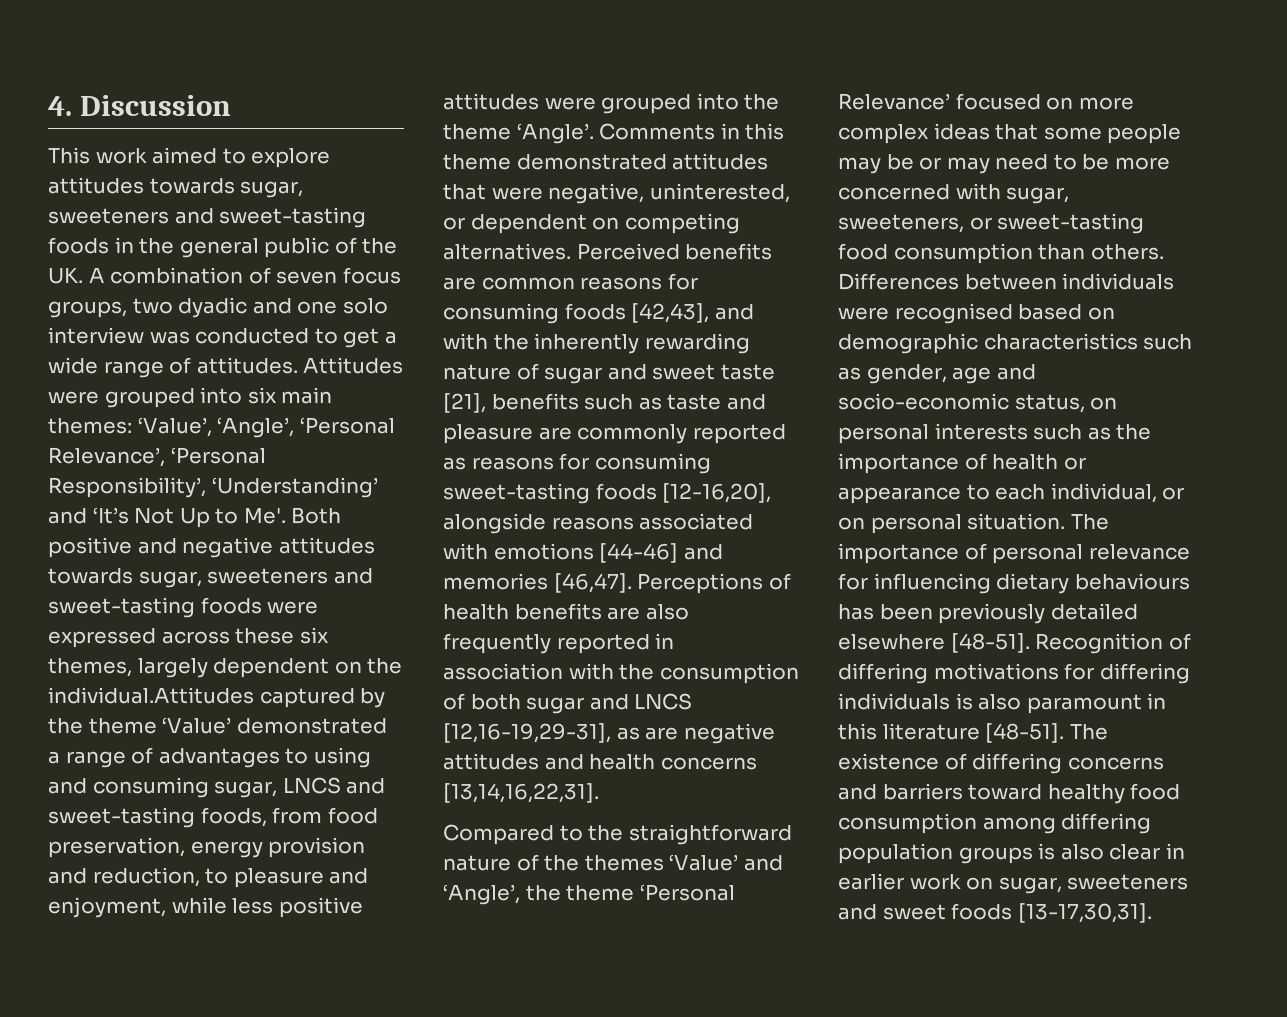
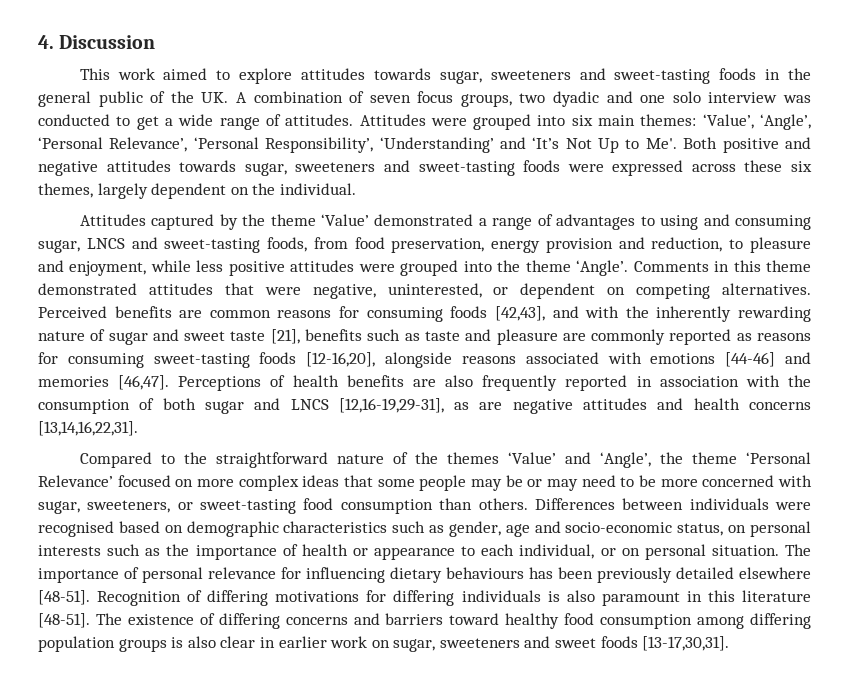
[48,687,254,704] individual.Attitudes -> [279,183,356,195] [79,214,146,226] individual. // Attitudes

